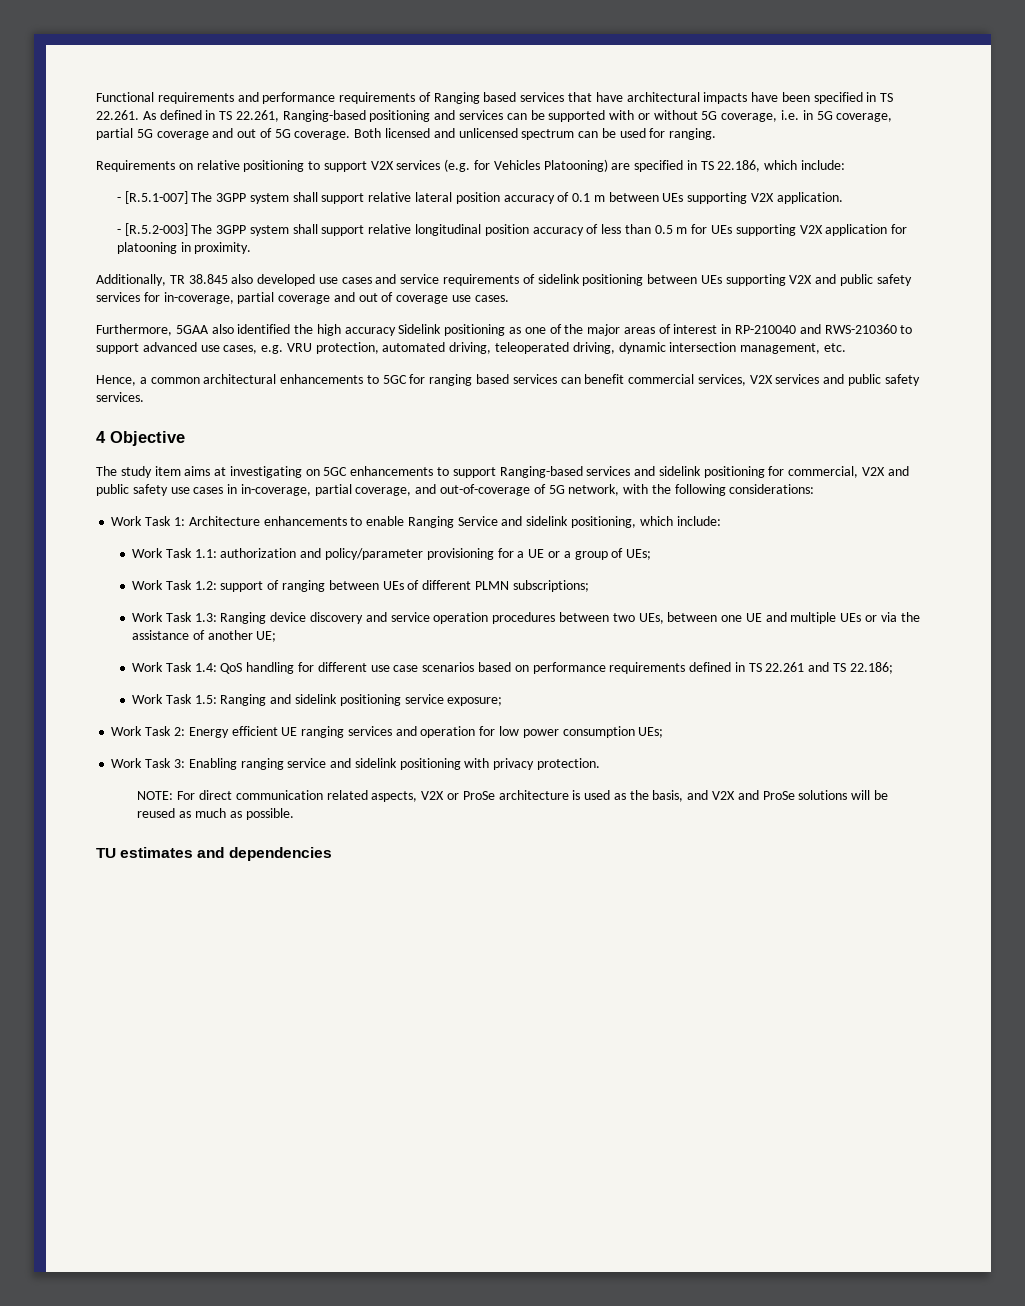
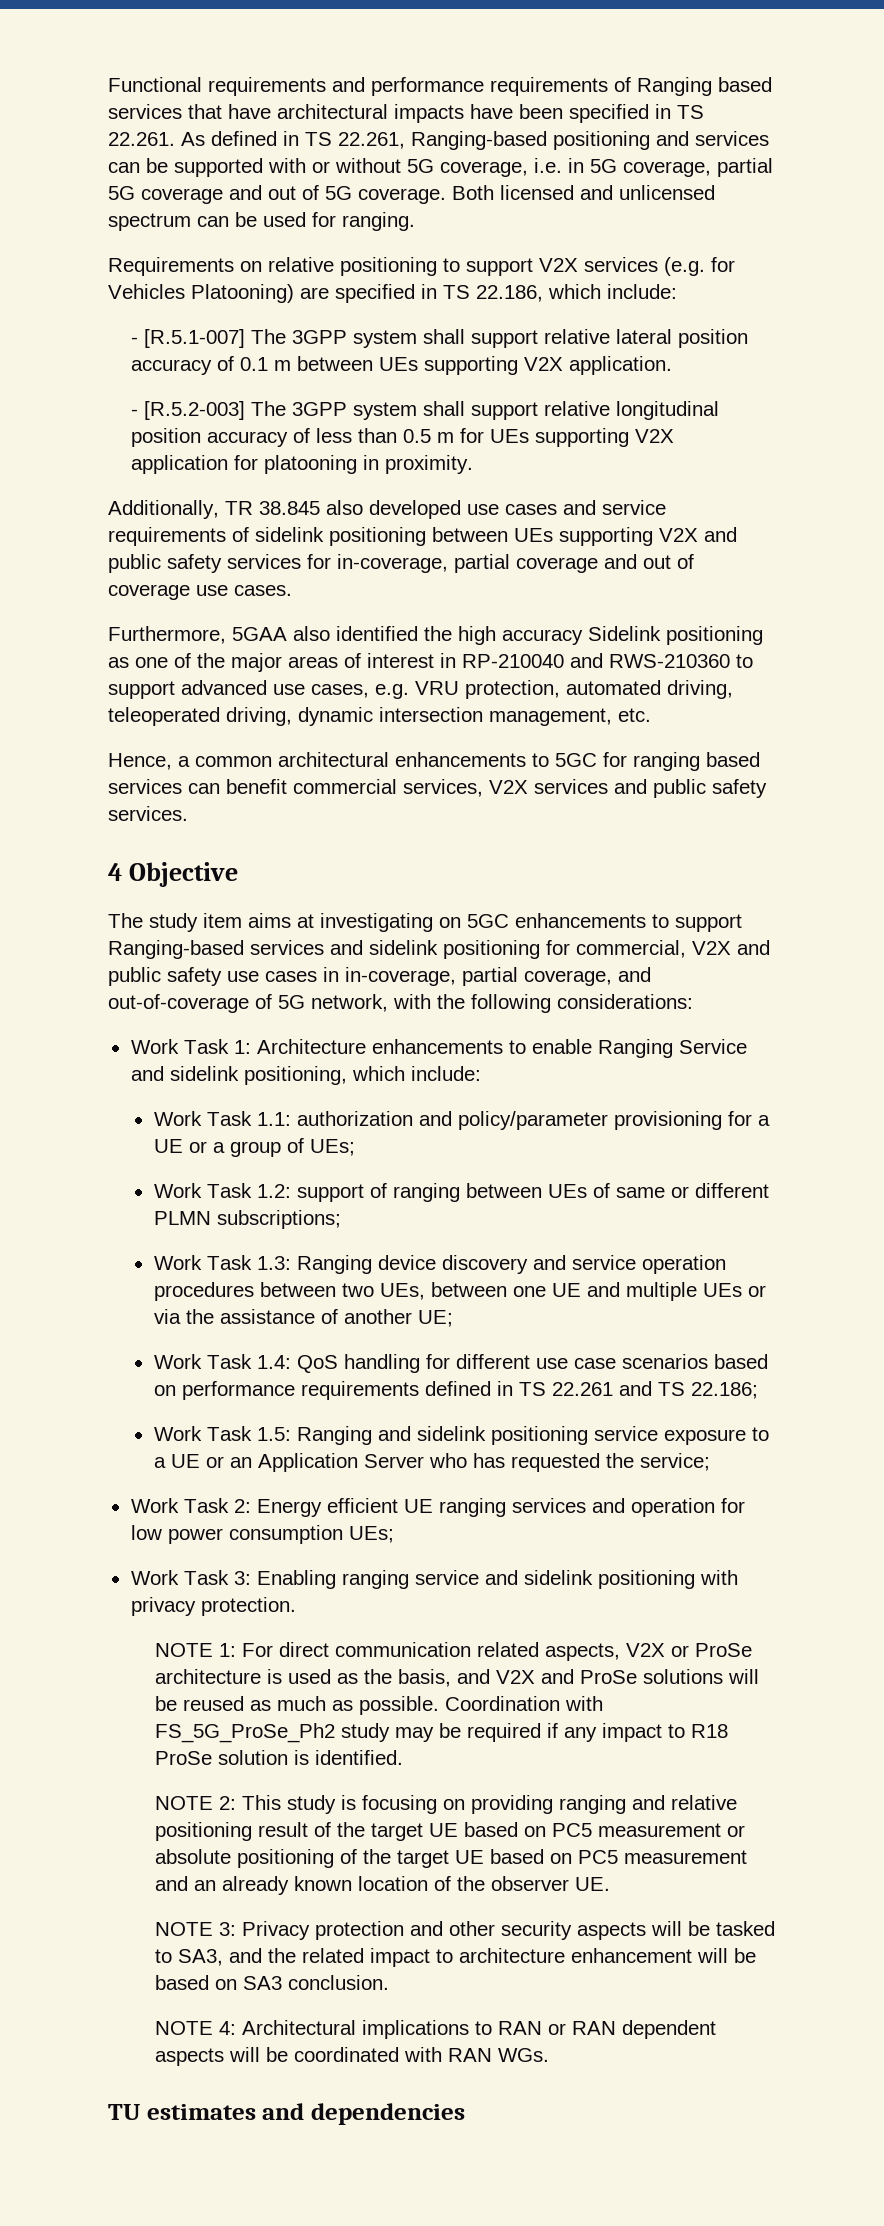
(420, 585) none -> [615,1186,689,1198] same or
[447,697,503,706] exposure; -> [663,1427,769,1445] [153,1453,710,1472] exposure to a UE or an Application Server who has requested the service;
[137,791,174,800] NOTE: -> [154,1643,236,1657] NOTE 1:
(294, 814) none -> [444,1696,603,1711] [154,1723,728,1743] [154,1750,403,1765] [154,1795,737,1814] [154,1822,745,1841] [154,1849,747,1868] [154,1876,610,1895] [154,1921,775,1940] [154,1948,756,1967] [154,1975,389,1990] [154,2020,716,2039] [154,2047,549,2066] Coordination with FS_5G_ProSe_Ph2 study may be required if any impact to R18 ProSe solution is identified. // NOTE 2: This study is focusing on providing ranging and relative positioning result of the target UE based on PC5 measurement or absolute positioning of the target UE based on PC5 measurement and an already known location of the observer UE. // NOTE 3: Privacy protection and other security aspects will be tasked to SA3, and the related impact to architecture enhancement will be based on SA3 conclusion. // NOTE 4: Architectural implications to RAN or RAN dependent aspects will be coordinated with RAN WGs.

